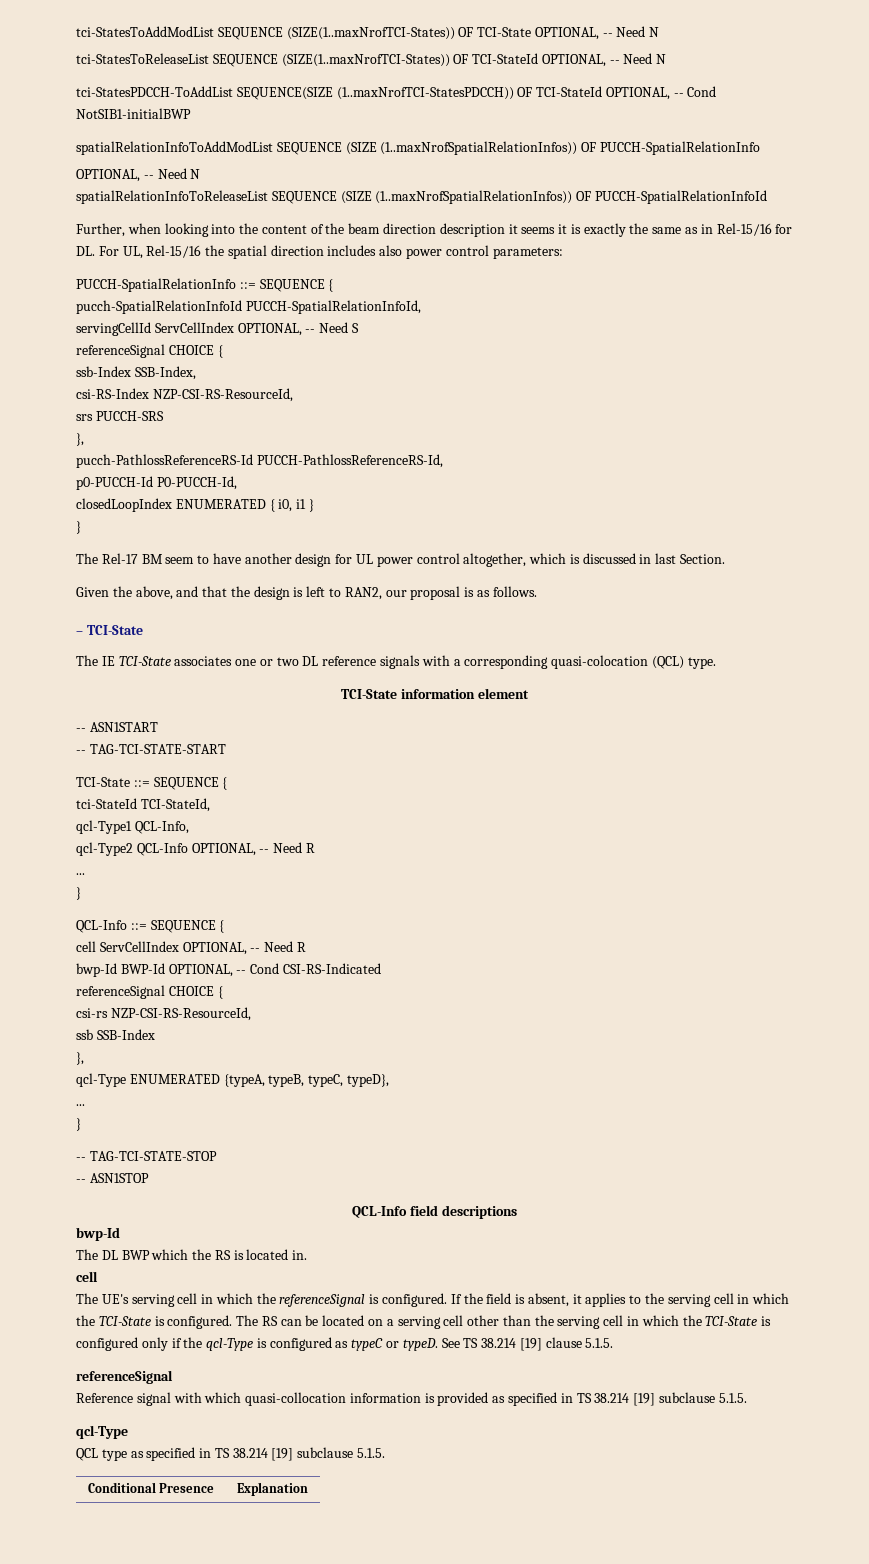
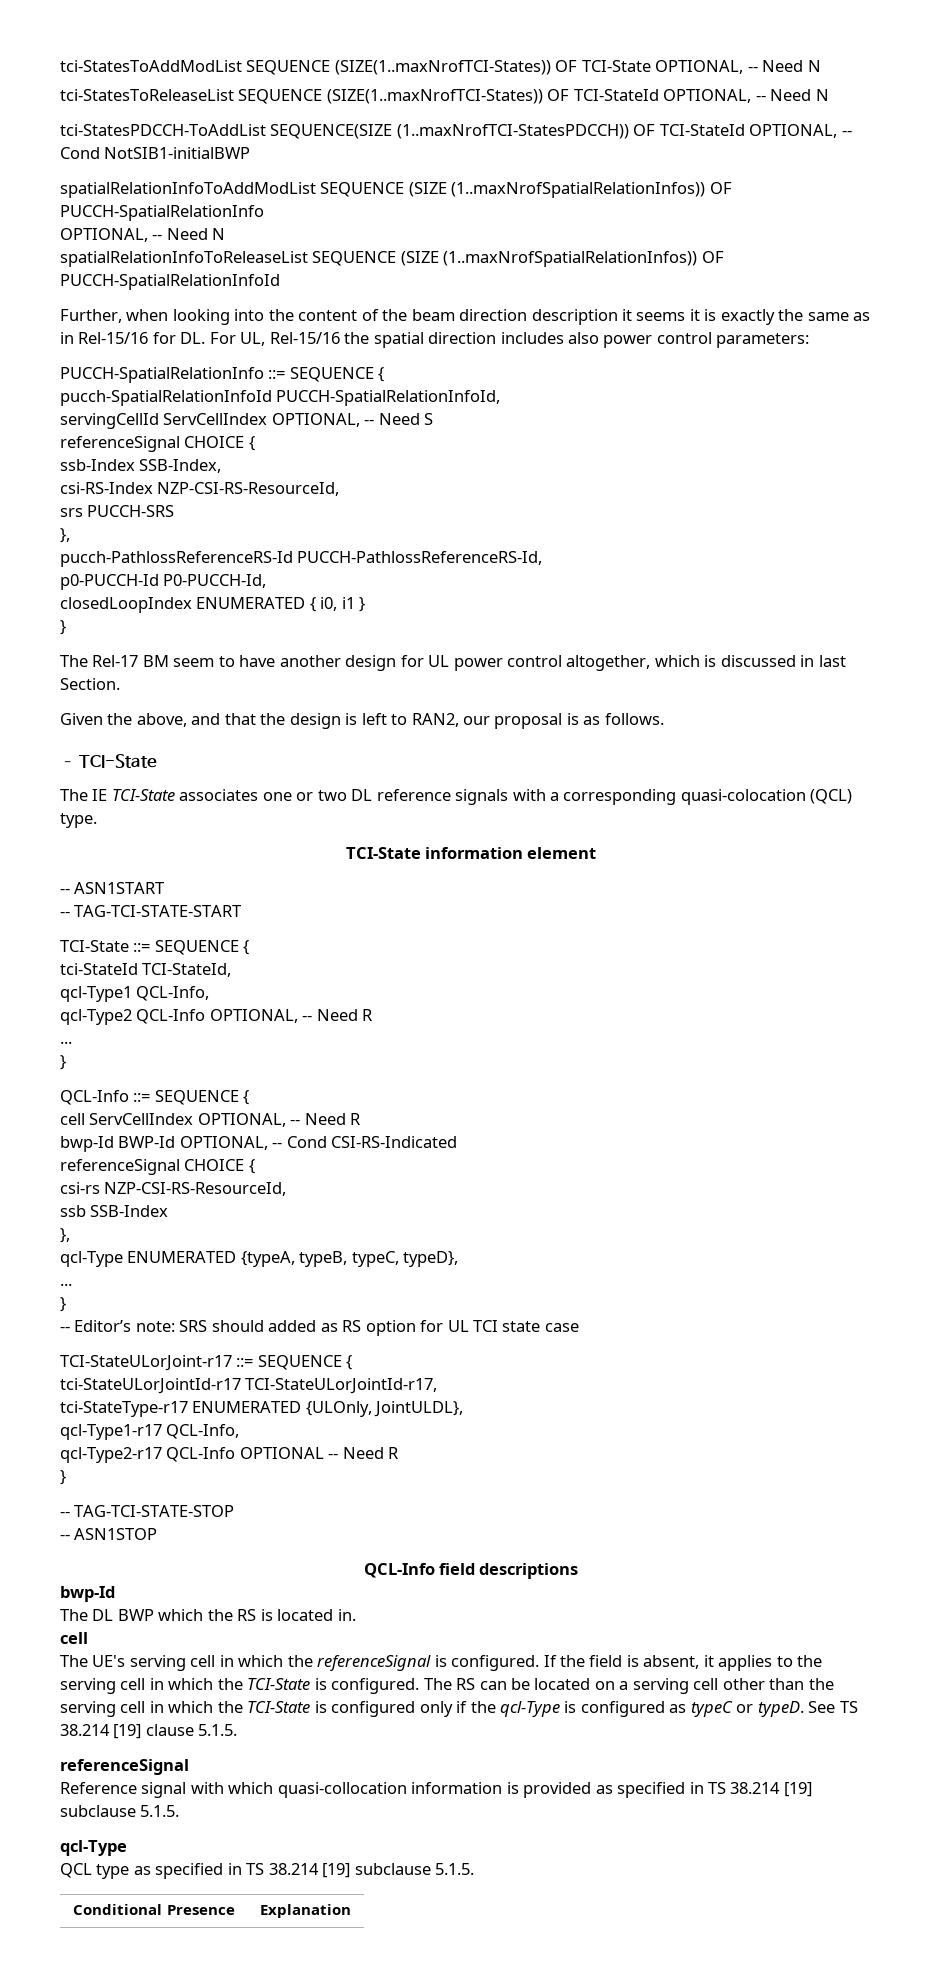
(81, 1124) none -> [60,1320,579,1336] [60,1355,353,1371] [60,1378,438,1394] [60,1401,464,1417] [60,1424,240,1440] [60,1447,400,1463] [60,1470,66,1485] // -- Editor’s note: SRS should added as RS option for UL TCI state case // TCI-StateULorJoint-r17 ::= SEQUENCE { // tci-StateULorJointId-r17 TCI-StateULorJointId-r17, // tci-StateType-r17 ENUMERATED {ULOnly, JointULDL}, // qcl-Type1-r17 QCL-Info, // qcl-Type2-r17 QCL-Info OPTIONAL -- Need R // }

